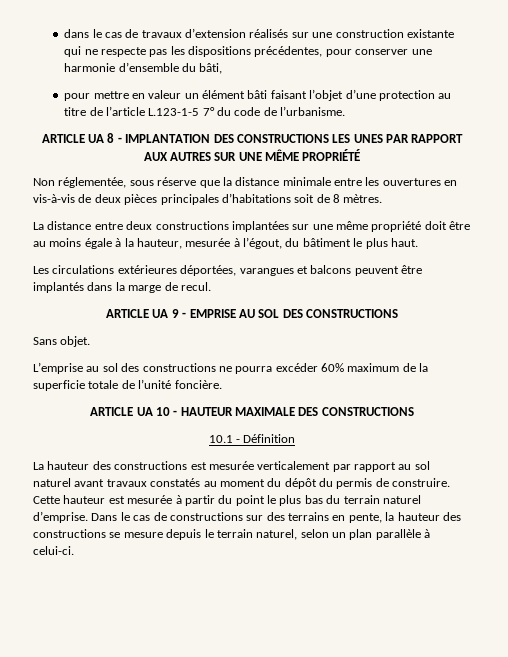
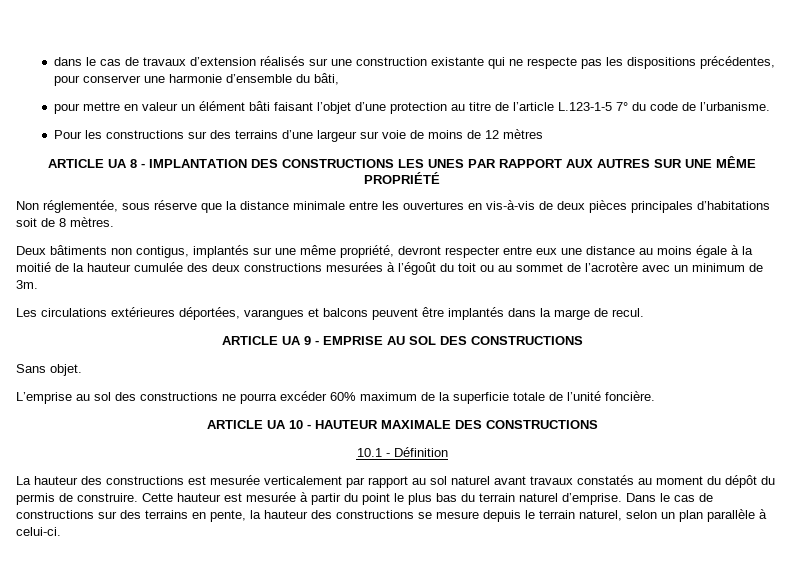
(346, 111) none -> [54,129,544,142] // Pour les constructions sur des terrains d’une largeur sur voie de moins de 12 mètres
[33,221,471,232] La distance entre deux constructions implantées sur une même propriété doit être -> [16,245,635,258] Deux bâtiments non contigus, implantés sur une même propriété, devront respecter entre eux une distance
[136,237,418,249] hauteur, mesurée à l’égout, du bâtiment le plus haut. -> [16,262,763,275] [16,280,38,289] moitié de la hauteur cumulée des deux constructions mesurées à l’égoût du toit ou au sommet de l’acrotère avec un minimum de 3m.

